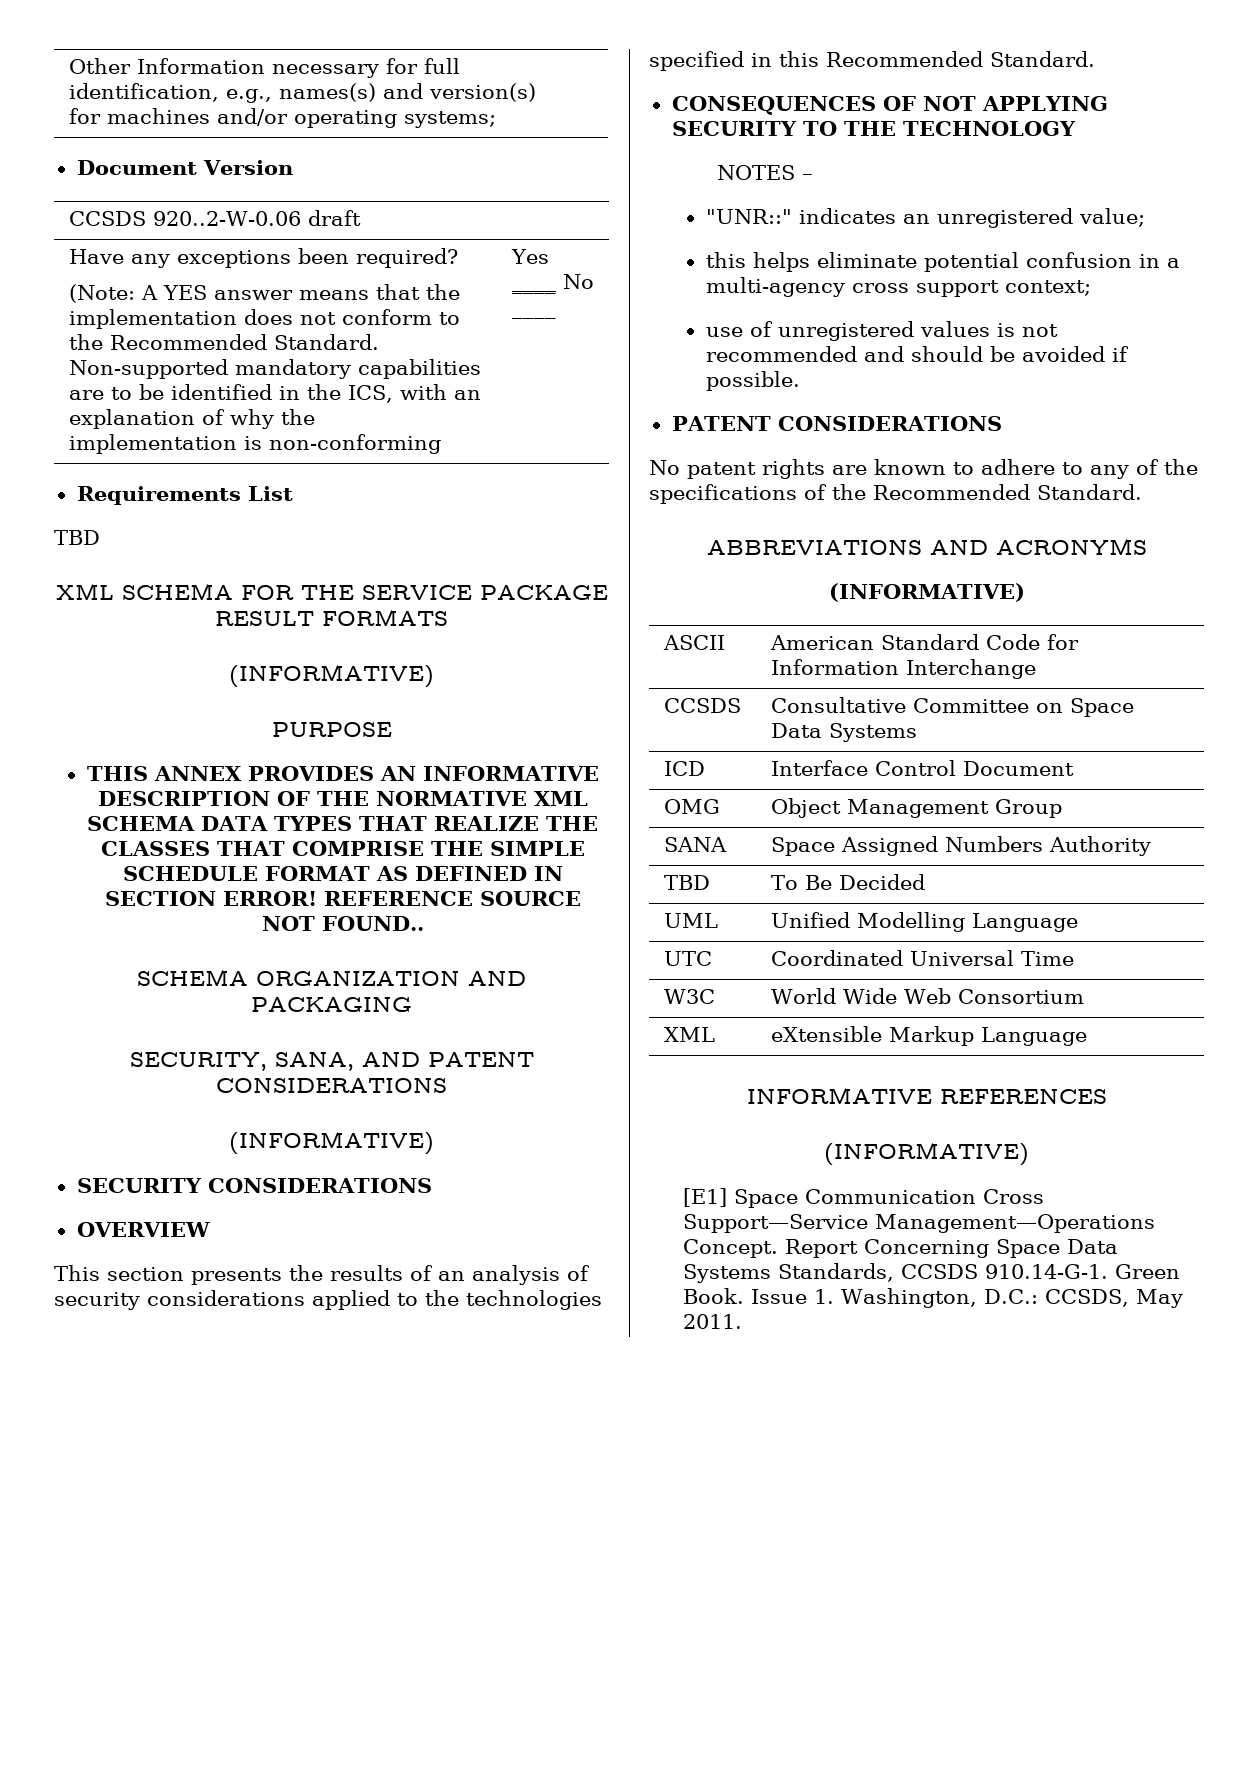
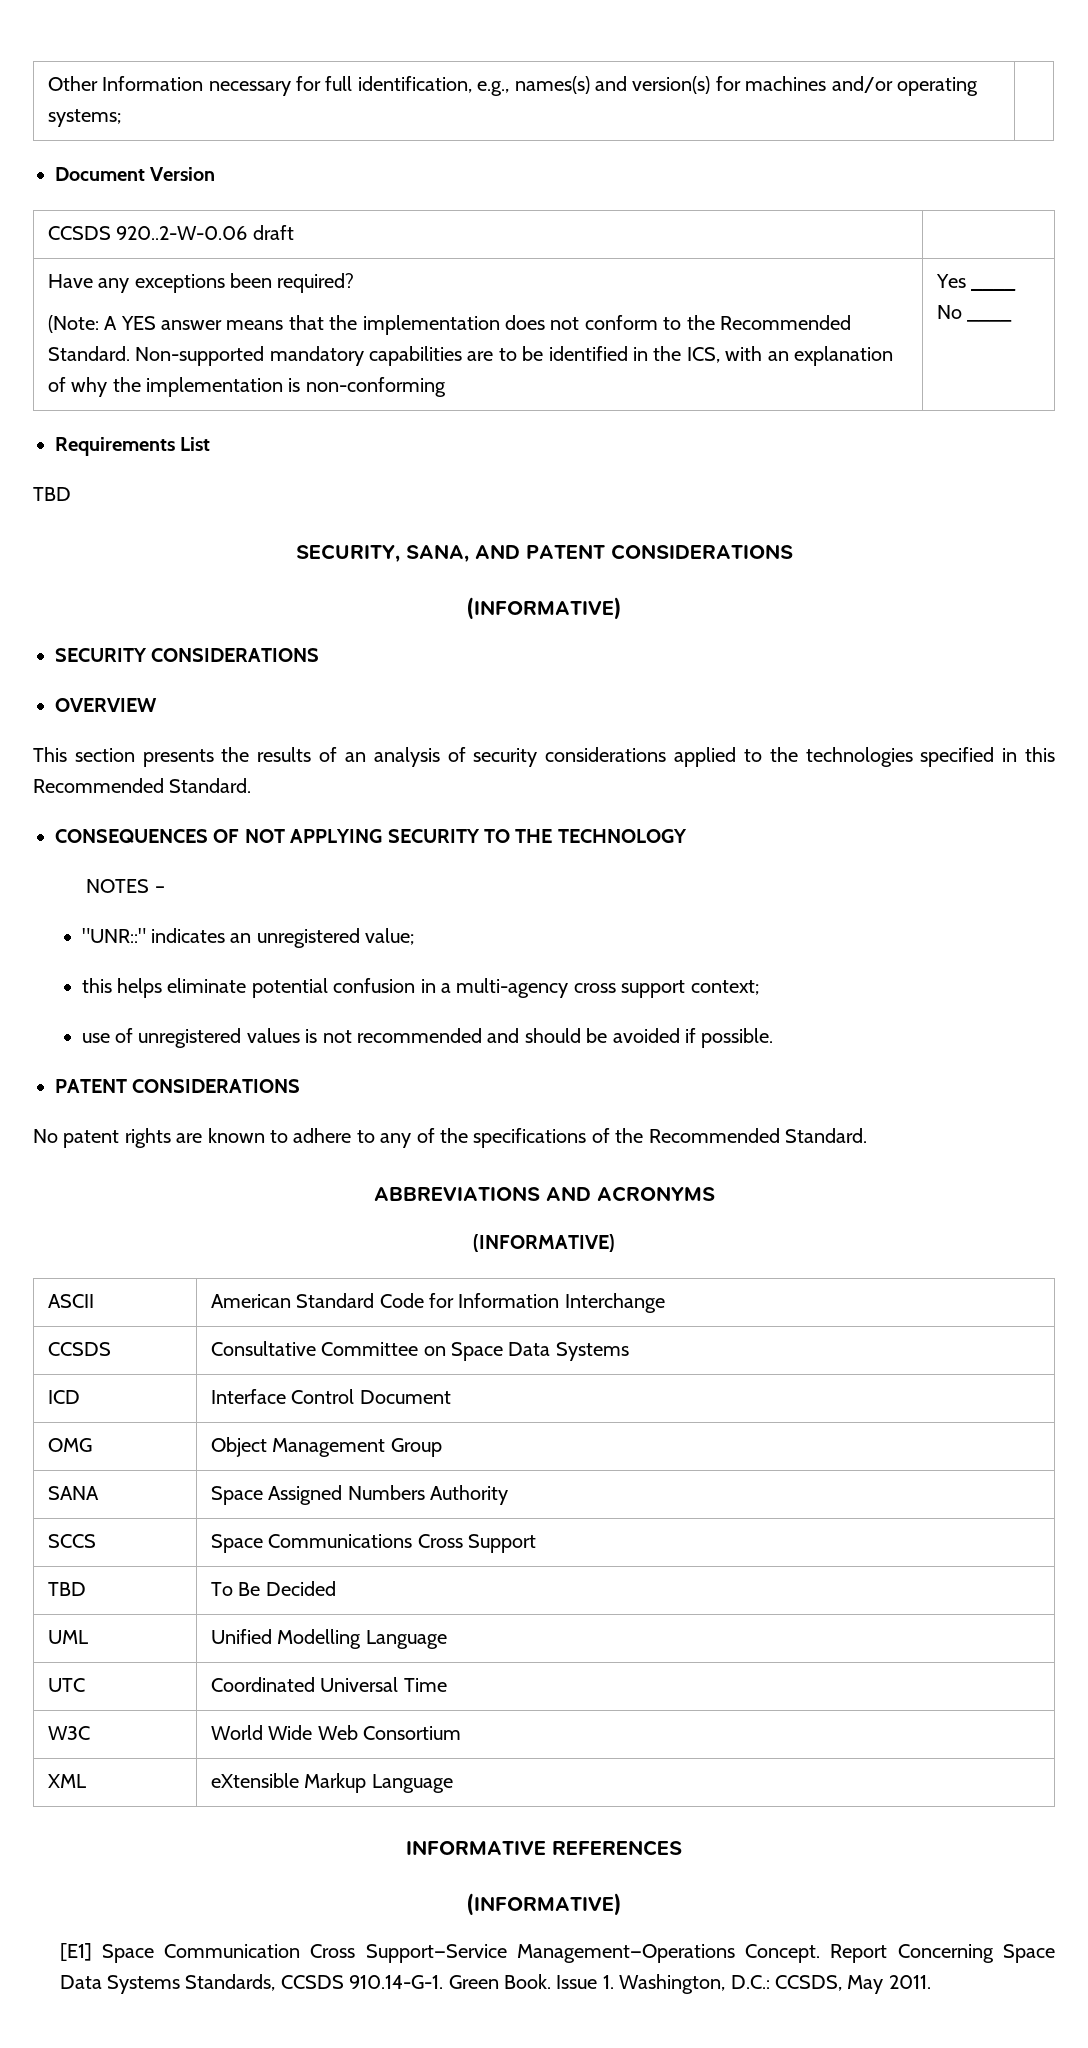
[55,583,608,600] [215,609,448,626] [229,664,434,688] [271,722,392,737] [86,766,599,781] [97,791,588,806] [87,816,599,831] [100,841,585,856] [122,866,563,881] [104,891,581,906] [261,916,424,931] [137,969,526,986] [251,997,412,1012] // XML SCHEMA FOR THE SERVICE PACKAGE RESULT FORMATS // (INFORMATIVE) // PURPOSE // THIS ANNEX PROVIDES AN INFORMATIVE DESCRIPTION OF THE NORMATIVE XML SCHEMA DATA TYPES THAT REALIZE THE CLASSES THAT COMPRISE THE SIMPLE SCHEDULE FORMAT AS DEFINED IN SECTION ERROR! REFERENCE SOURCE NOT FOUND.. // SCHEMA ORGANIZATION AND PACKAGING -> (71, 494) none
(1151, 846) none -> [47,1534,96,1548] [210,1534,537,1553] // SCCS | Space Communications Cross Support

